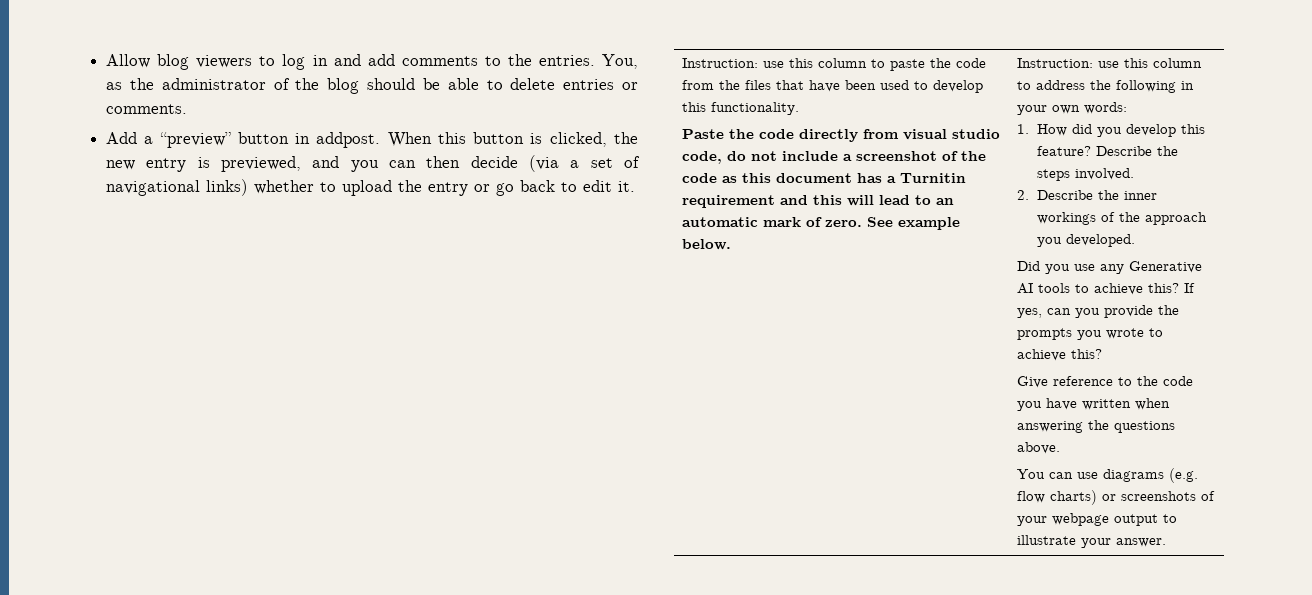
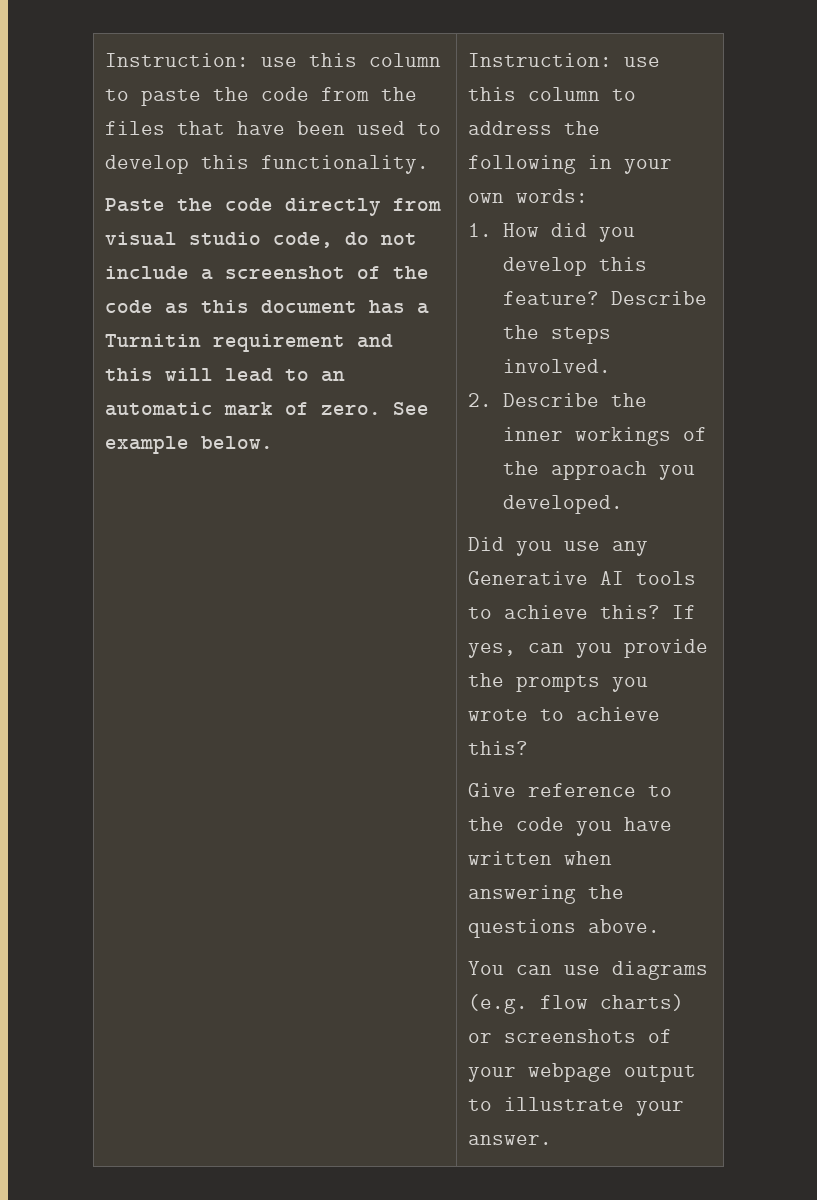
[106,54,638,70] [106,78,638,94] [106,104,188,114] [106,132,638,148] [106,155,640,172] [106,179,636,196] Allow blog viewers to log in and add comments to the entries. You, as the administrator of the blog should be able to delete entries or comments. // Add a “preview” button in addpost. When this button is clicked, the new entry is previewed, and you can then decide (via a set of navigational links) whether to upload the entry or go back to edit it. // -> (105, 60) none

